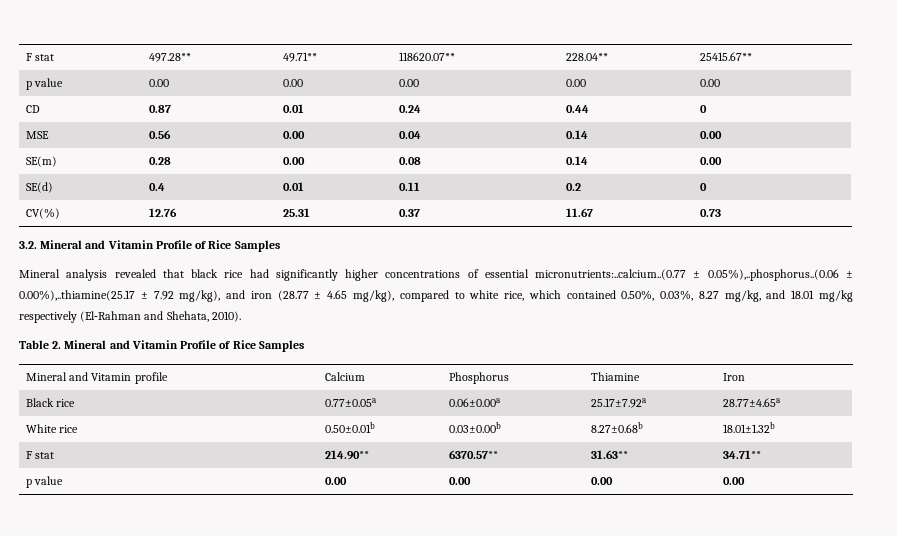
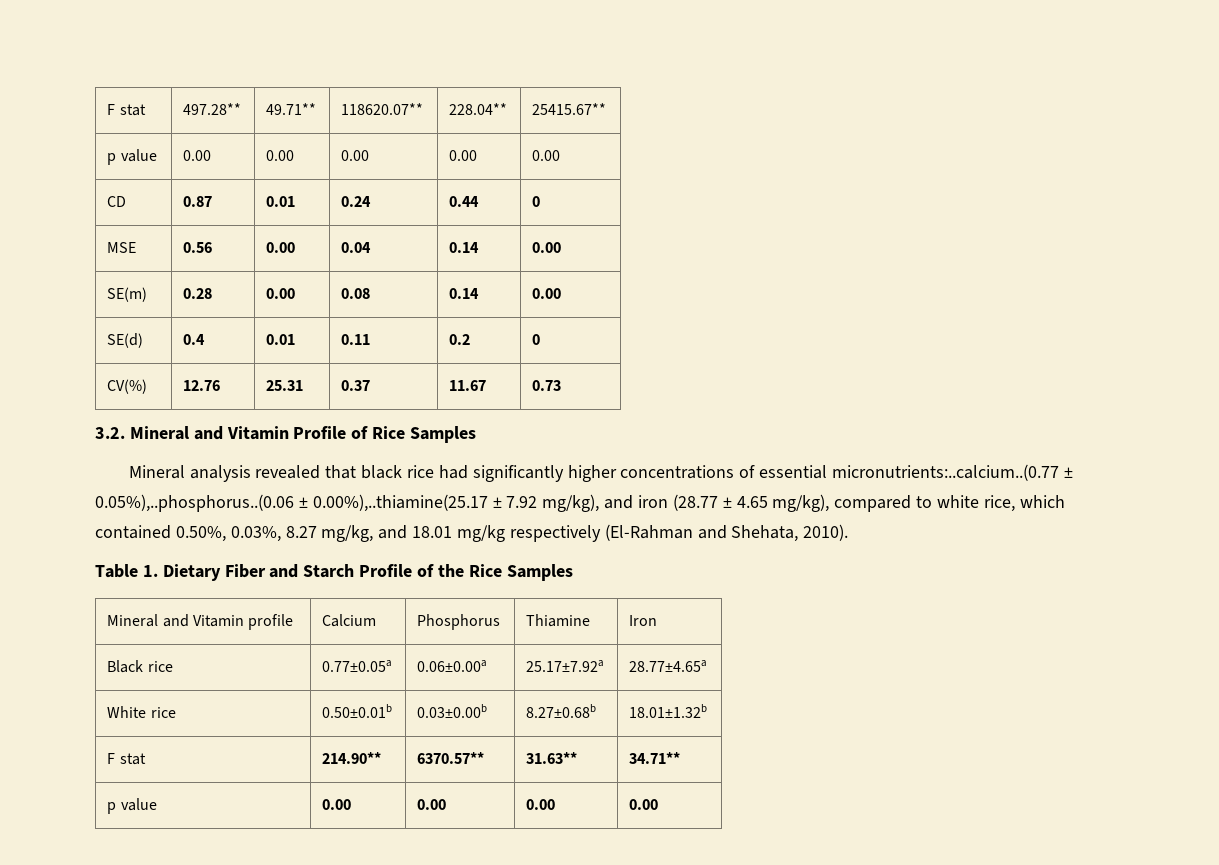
[52,340,231,349] 2. Mineral and Vitamin Profile of -> [142,564,464,581] 1. Dietary Fiber and Starch Profile of the

